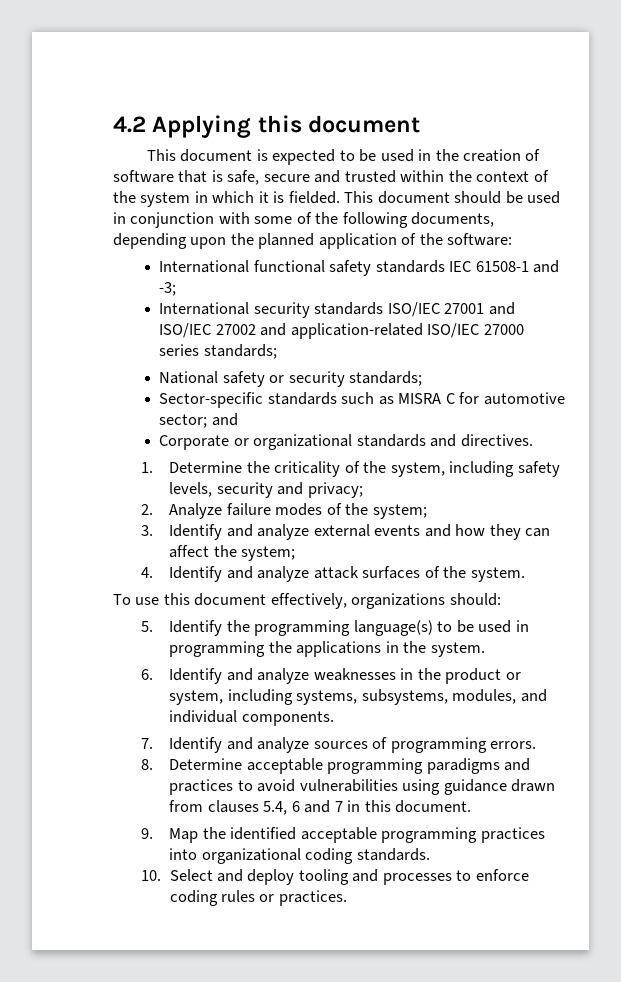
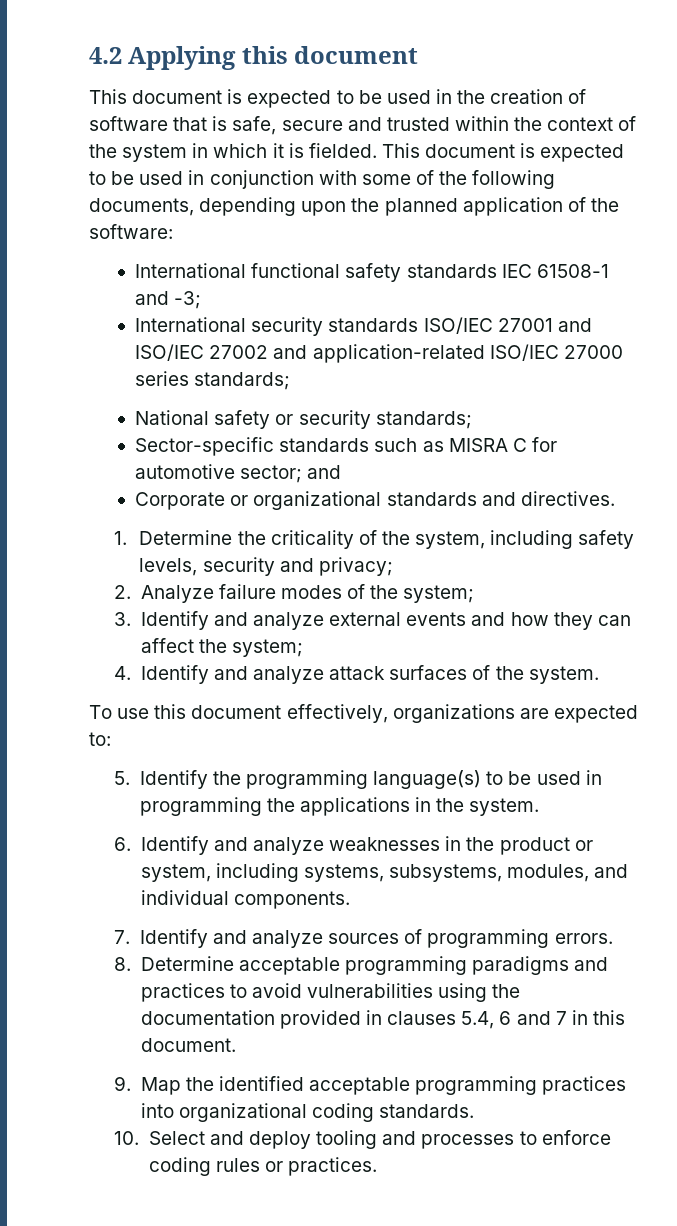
[454,191,502,204] should -> [520,143,625,162] [89,171,106,185] is expected to
[449,593,501,606] should: -> [519,705,638,723] [89,732,111,746] are expected to:
[443,779,556,795] [169,800,204,812] guidance drawn from -> [492,984,521,998] [140,1010,382,1029] the documentation provided in

